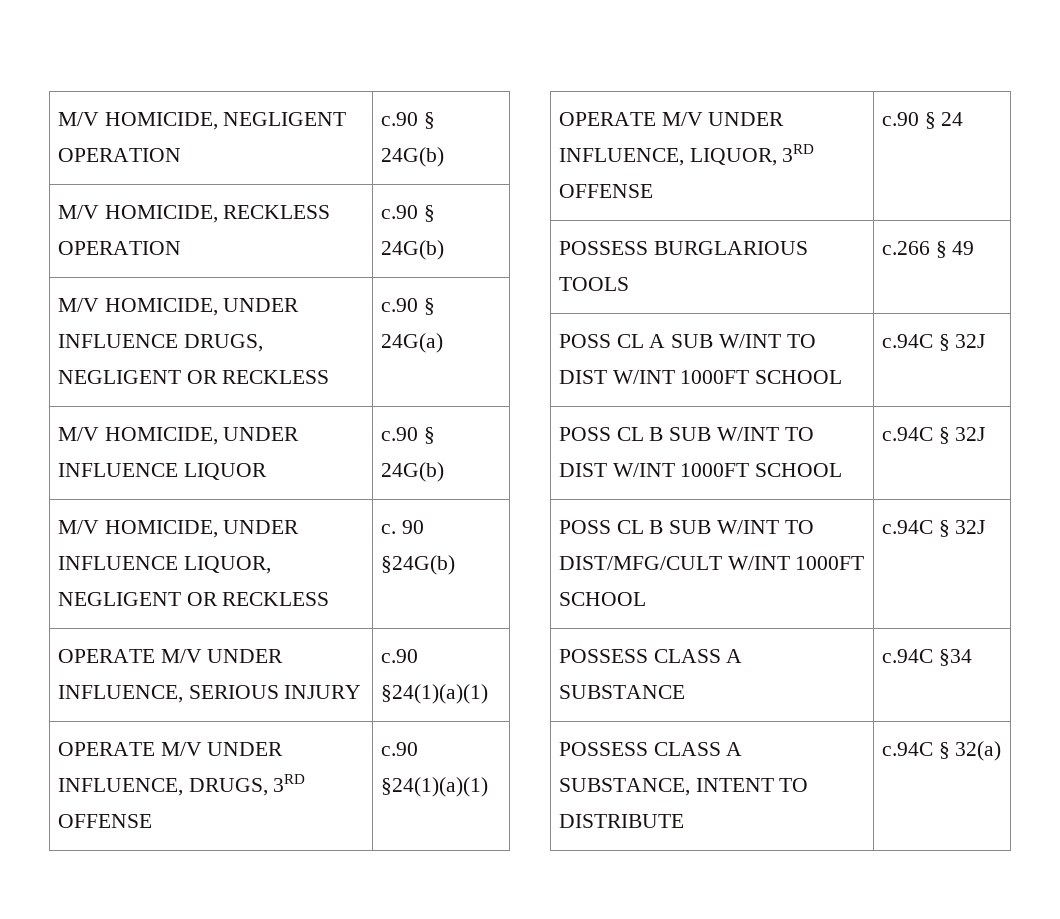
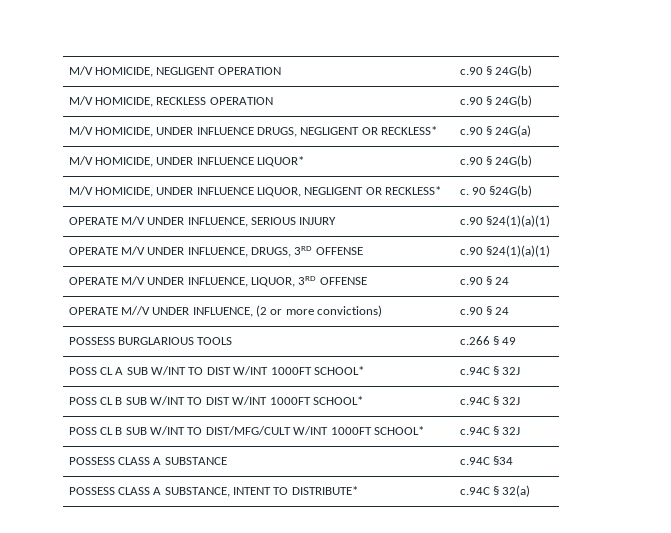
[222,370,330,384] RECKLESS -> [381,126,438,135] RECKLESS*
[183,463,267,480] LIQUOR -> [257,156,305,167] LIQUOR*
[222,592,330,606] RECKLESS -> [385,186,442,195] RECKLESS*
(964, 119) none -> [68,305,383,317] [459,306,510,315] // OPERATE M//V UNDER INFLUENCE, (2 or more convictions) | c.90 § 24
[755,370,843,384] SCHOOL -> [313,366,364,375] SCHOOL*
[755,463,843,477] SCHOOL -> [312,396,363,405] SCHOOL*
[558,592,646,606] SCHOOL -> [373,426,424,435] SCHOOL*
[558,814,684,828] DISTRIBUTE -> [291,486,358,495] DISTRIBUTE*

